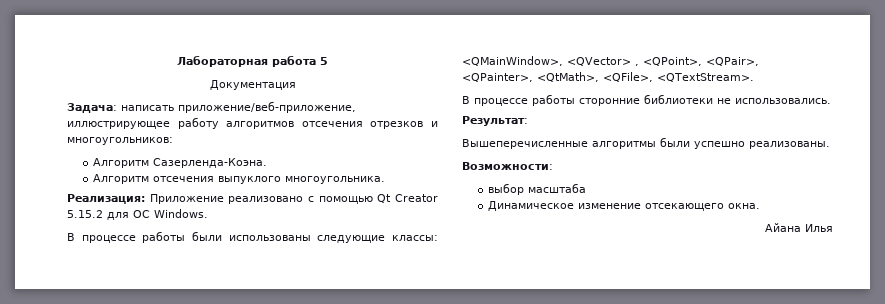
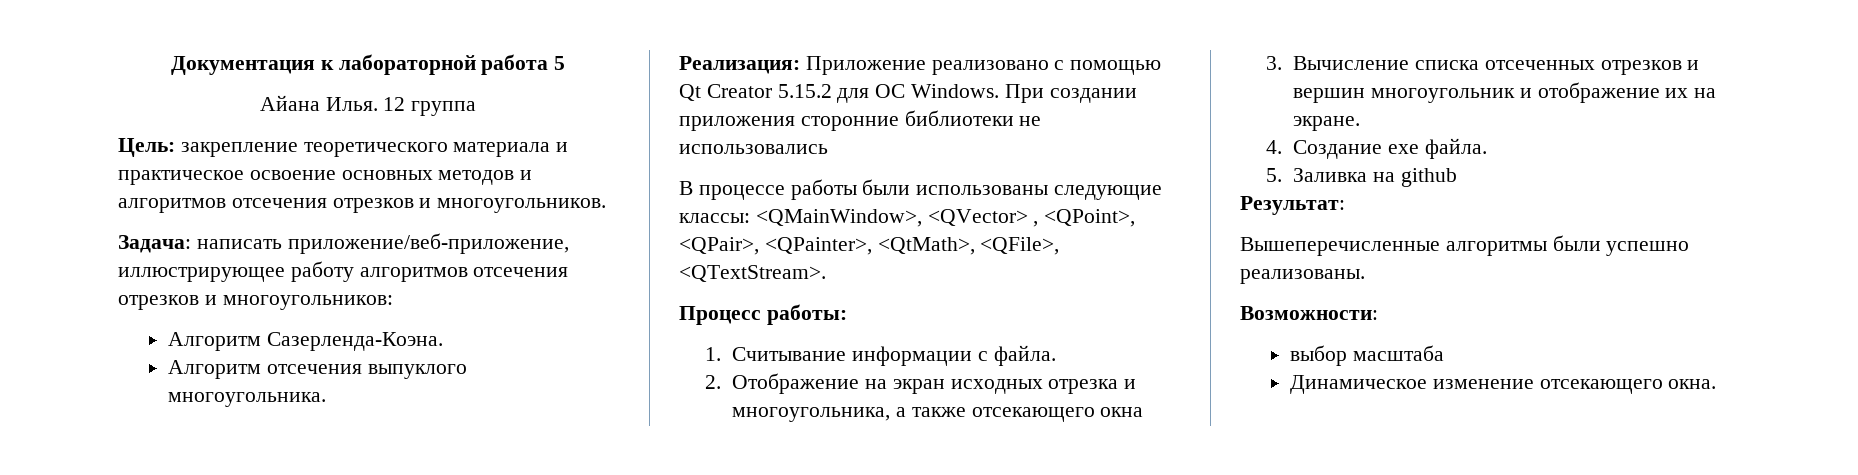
[177,55,268,67] Лабораторная -> [170,54,476,75] Документация к лабораторной
[209,80,296,90] Документация -> [259,95,477,116] [118,138,569,157] [118,170,533,185] [118,198,607,213] Айана Илья. 12 группа // Цель: закрепление теоретического материала и практическое освоение основных методов и алгоритмов отсечения отрезков и многоугольников.
(208, 213) none -> [1004,84,1137,103] [679,110,1042,131] [679,144,828,154] При создании приложения сторонние библиотеки не использовались
[462,94,831,106] В процессе работы сторонние библиотеки не использовались. -> [679,304,847,325] [705,345,1056,366] [705,373,1137,394] [732,407,1144,422] [1266,56,1700,75] [1293,82,1717,103] [1293,116,1361,131] [1266,138,1487,159] [1266,168,1457,187] Процесс работы: // 1. Считывание информации с файла. // 2. Отображение на экран исходных отрезка и многоугольника, а также отсекающего окна // 3. Вычисление списка отсеченных отрезков и вершин многоугольник и отображение их на экране. // 4. Создание exe файла. // 5. Заливка на github
[765,223,833,232] // Айана Илья -> (1717, 384) none

